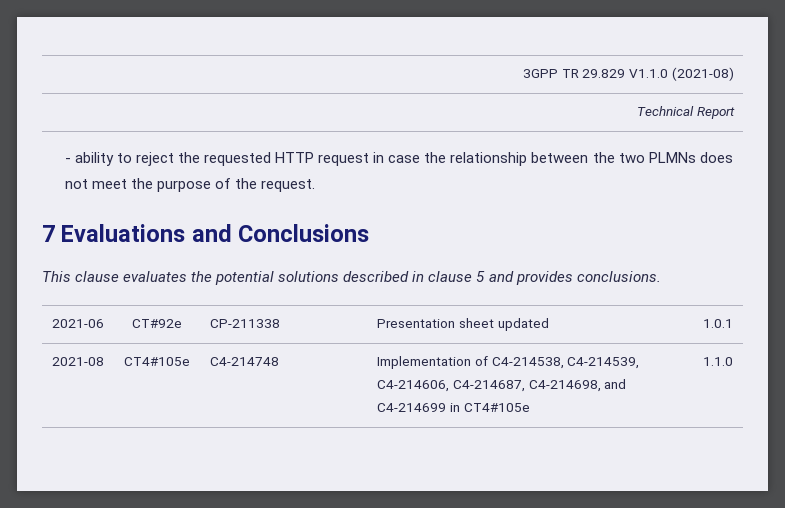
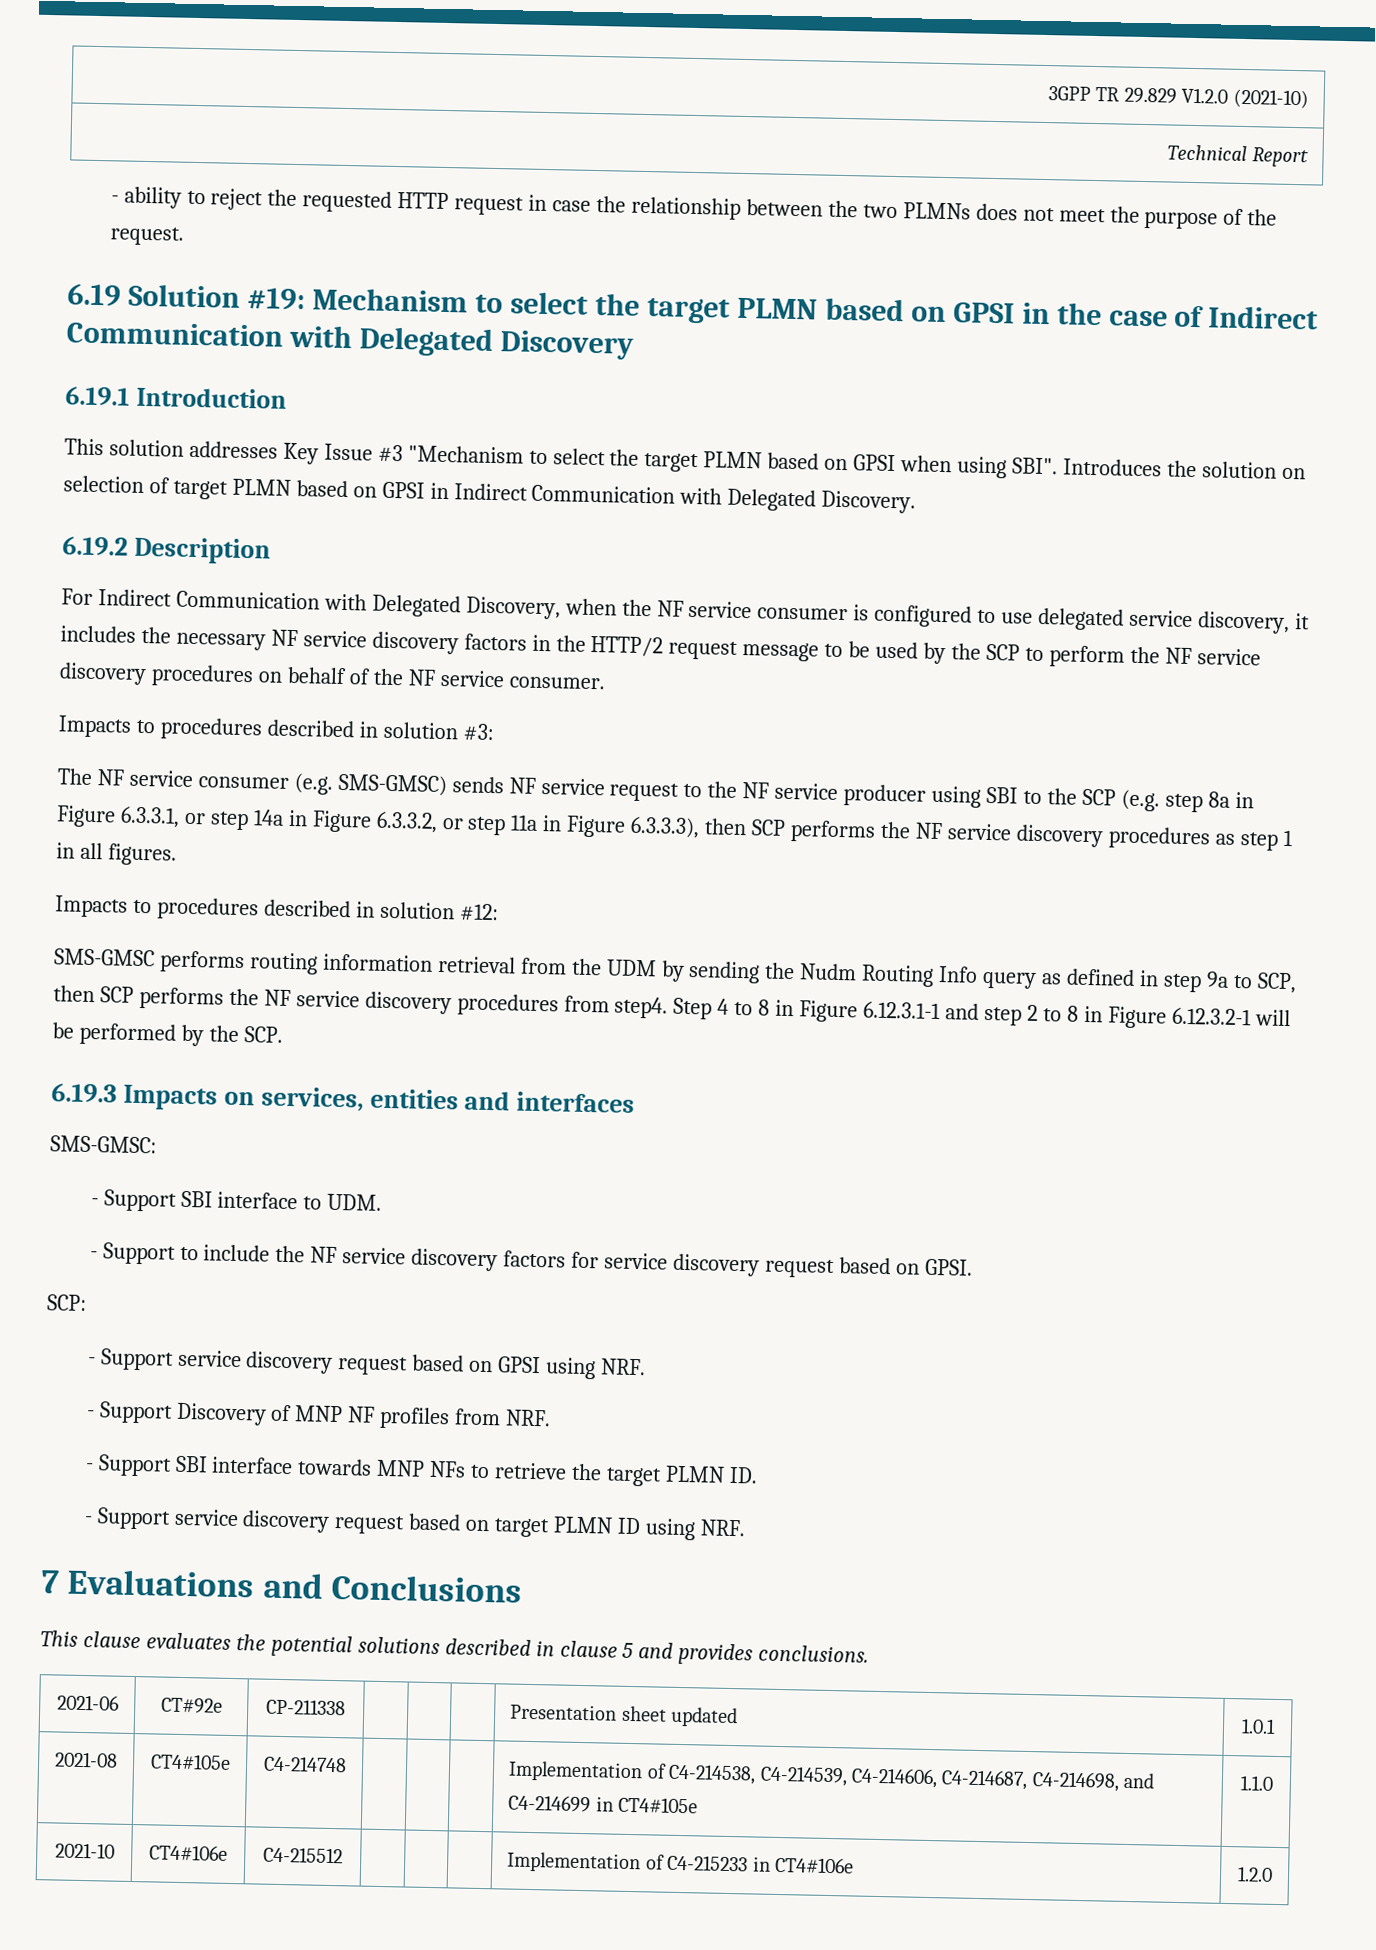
[628,67,734,81] V1.1.0 (2021-08) -> [1181,87,1309,109] V1.2.0 (2021-10)
(316, 185) none -> [67,283,1319,330] [66,321,634,360] [65,386,287,409] [64,438,1306,480] [63,475,917,514] [62,536,271,565] [61,588,1310,634] [60,625,1261,668] [59,662,605,690] [58,715,494,742] [57,768,1254,813] [56,805,1294,851] [56,842,177,866] [55,895,499,922] [54,948,1297,994] [53,985,1291,1029] [52,1022,283,1047] [51,1083,636,1113] [50,1135,157,1154] [90,1189,383,1212] [89,1242,973,1278] [47,1294,87,1311] [87,1348,647,1380] [86,1401,552,1430] [84,1454,758,1487] [83,1507,746,1541] // 6.19 Solution #19: Mechanism to select the target PLMN based on GPSI in the case of Indirect Communication with Delegated Discovery // 6.19.1 Introduction // This solution addresses Key Issue #3 "Mechanism to select the target PLMN based on GPSI when using SBI". Introduces the solution on selection of target PLMN based on GPSI in Indirect Communication with Delegated Discovery. // 6.19.2 Description // For Indirect Communication with Delegated Discovery, when the NF service consumer is configured to use delegated service discovery, it includes the necessary NF service discovery factors in the HTTP/2 request message to be used by the SCP to perform the NF service discovery procedures on behalf of the NF service consumer. // Impacts to procedures described in solution #3: // The NF service consumer (e.g. SMS-GMSC) sends NF service request to the NF service producer using SBI to the SCP (e.g. step 8a in Figure 6.3.3.1, or step 14a in Figure 6.3.3.2, or step 11a in Figure 6.3.3.3), then SCP performs the NF service discovery procedures as step 1 in all figures. // Impacts to procedures described in solution #12: // SMS-GMSC performs routing information retrieval from the UDM by sending the Nudm Routing Info query as defined in step 9a to SCP, then SCP performs the NF service discovery procedures from step4. Step 4 to 8 in Figure 6.12.3.1-1 and step 2 to 8 in Figure 6.12.3.2-1 will be performed by the SCP. // 6.19.3 Impacts on services, entities and interfaces // SMS-GMSC: // - Support SBI interface to UDM. // - Support to include the NF service discovery factors for service discovery request based on GPSI. // SCP: // - Support service discovery request based on GPSI using NRF. // - Support Discovery of MNP NF profiles from NRF. // - Support SBI interface towards MNP NFs to retrieve the target PLMN ID. // - Support service discovery request based on target PLMN ID using NRF.
(733, 361) none -> [54,1842,115,1859] [149,1844,228,1861] [263,1846,343,1864] [506,1851,854,1874] [1236,1866,1273,1882] // 2021-10 | CT4#106e | C4-215512 | | | | Implementation of C4-215233 in CT4#106e | 1.2.0

